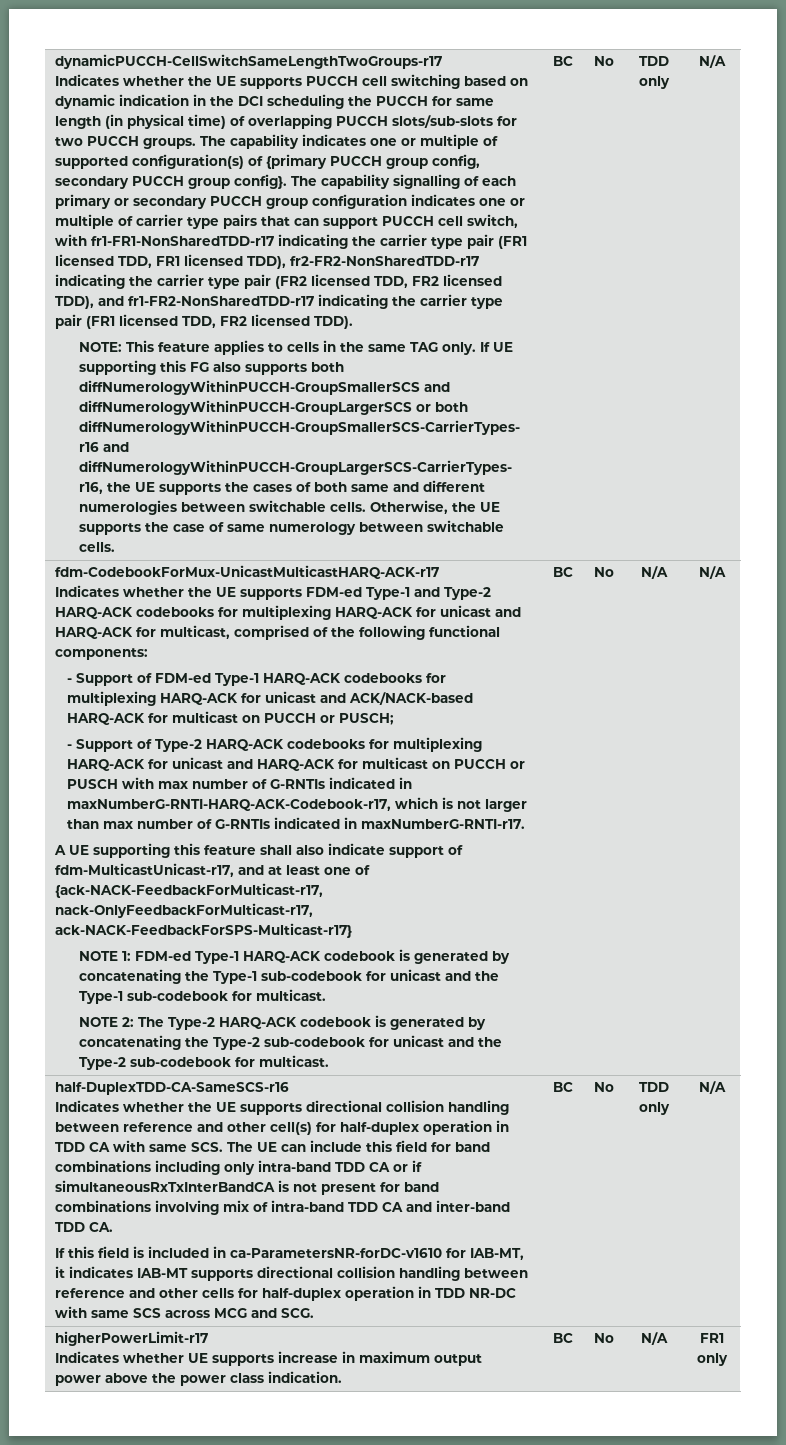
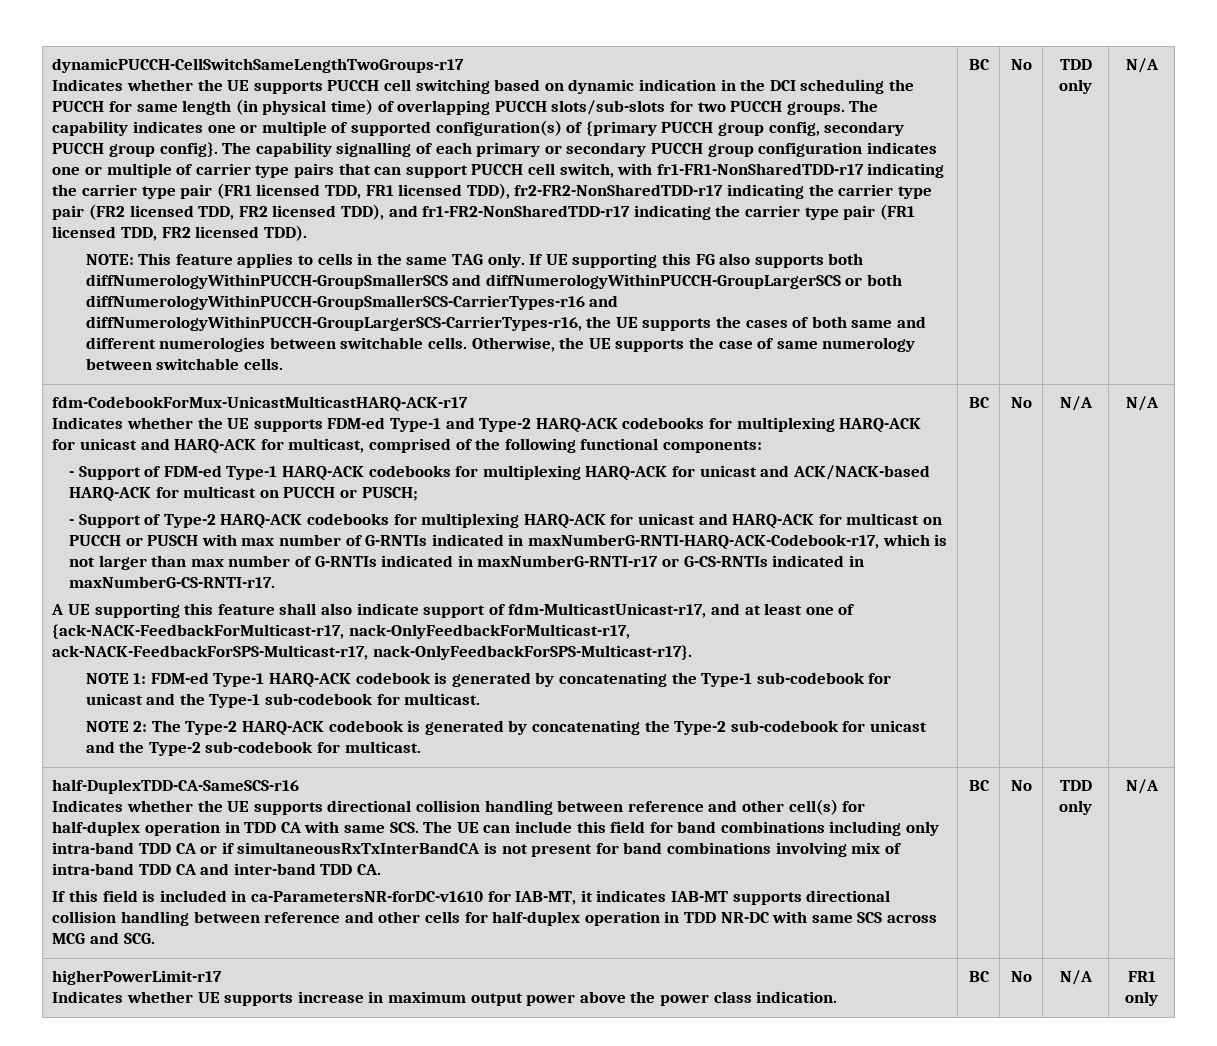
[361,819,526,829] maxNumberG-RNTI-r17. -> [477,555,864,567] [69,576,276,588] maxNumberG-RNTI-r17 or G-CS-RNTIs indicated in maxNumberG-CS-RNTI-r17.
[55,923,353,938] ack-NACK-FeedbackForSPS-Multicast-r17} -> [52,645,693,660] ack-NACK-FeedbackForSPS-Multicast-r17, nack-OnlyFeedbackForSPS-Multicast-r17}.

